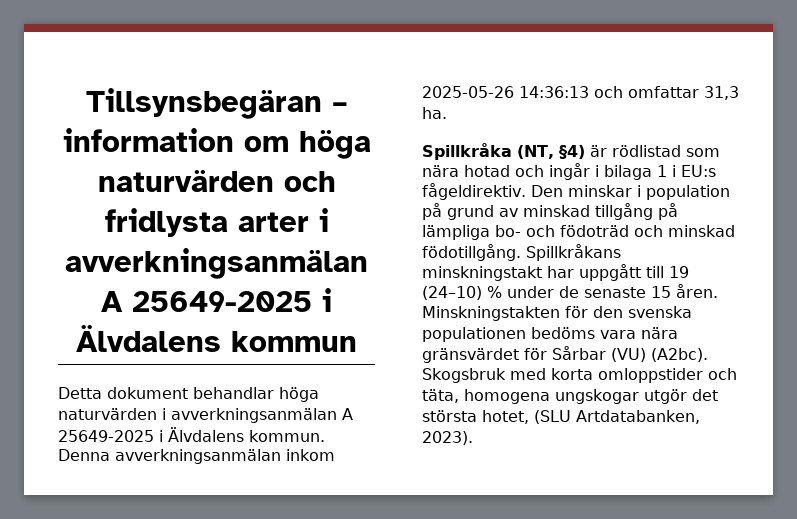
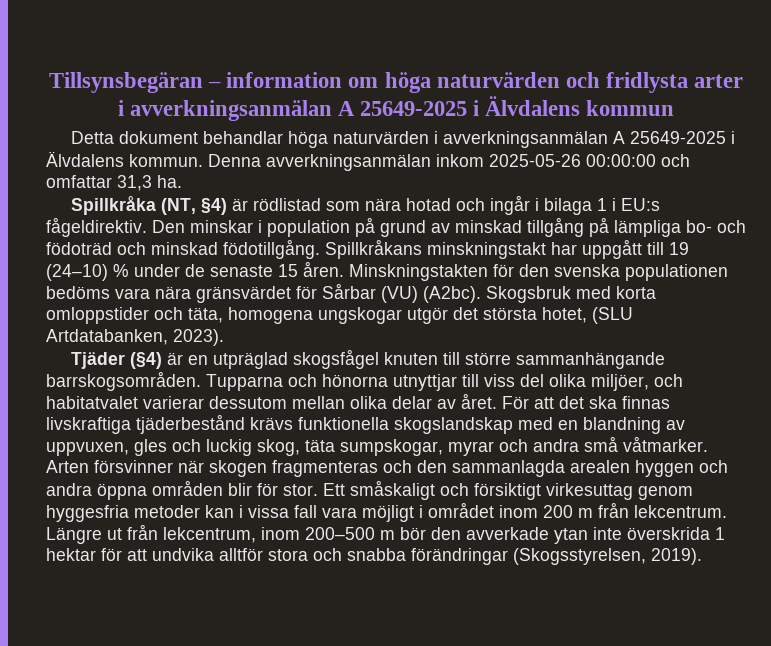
[519,86,589,98] 14:36:13 -> [586,154,656,167] 00:00:00
(473, 438) none -> [71,349,666,369] [46,371,683,391] [46,393,670,409] [46,414,685,434] [46,436,708,456] [46,460,728,477] [46,480,693,500] [46,502,727,522] [46,524,725,544] [46,548,702,565] // Tjäder (§4) är en utpräglad skogsfågel knuten till större sammanhängande barrskogsområden. Tupparna och hönorna utnyttjar till viss del olika miljöer, och habitatvalet varierar dessutom mellan olika delar av året. För att det ska finnas livskraftiga tjäderbestånd krävs funktionella skogslandskap med en blandning av uppvuxen, gles och luckig skog, täta sumpskogar, myrar och andra små våtmarker. Arten försvinner när skogen fragmenteras och den sammanlagda arealen hyggen och andra öppna områden blir för stor. Ett småskaligt och försiktigt virkesuttag genom hyggesfria metoder kan i vissa fall vara möjligt i området inom 200 m från lekcentrum. Längre ut från lekcentrum, inom 200–500 m bör den avverkade ytan inte överskrida 1 hektar för att undvika alltför stora och snabba förändringar (Skogsstyrelsen, 2019).

